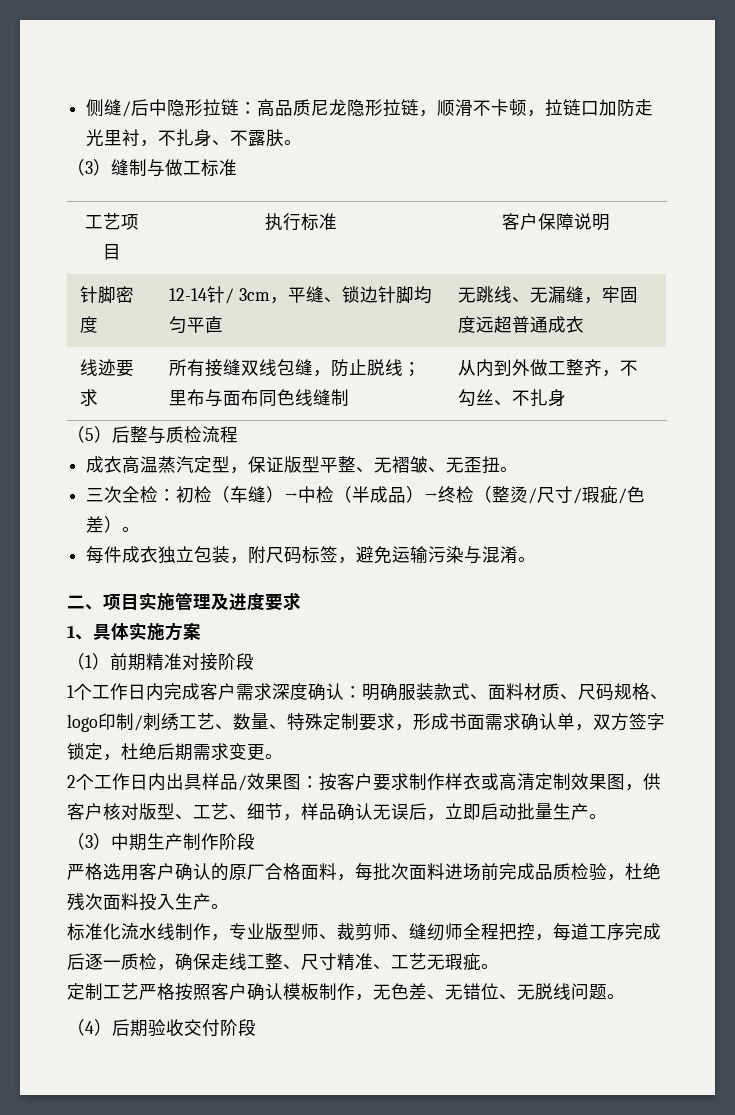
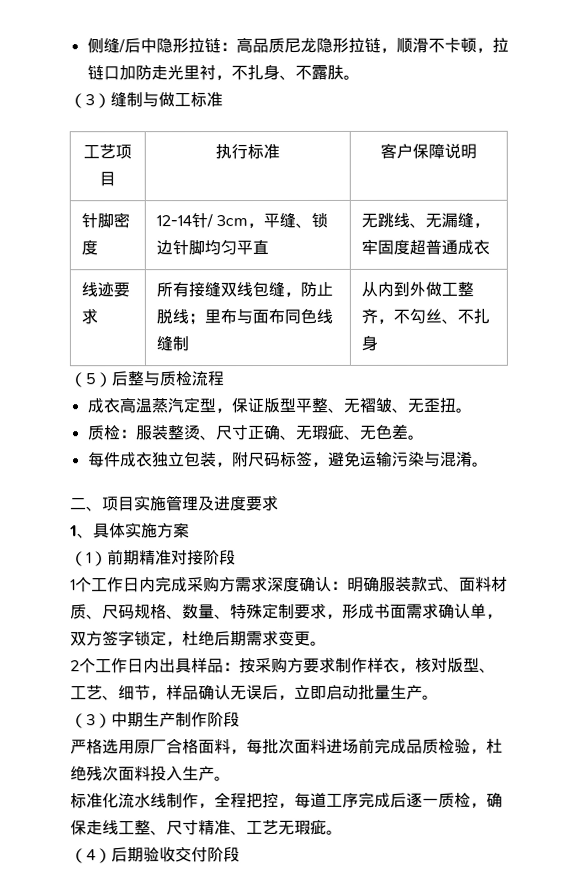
[476,316,495,333] 远 -> (410, 247) none
[86,486,646,504] [86,516,123,533] 三次全检：初检（车缝）→中检（半成品）→终检（整烫/尺寸/瑕疵/色差） -> [86,423,408,441] 质检：服装整烫、尺寸正确、无瑕疵、无色差
[200,683,236,700] 客户 -> [187,577,236,593] 采购方
[67,713,233,732] logo印制/刺绣工艺、 -> (183, 617) none
[238,773,661,791] [67,803,103,820] /效果图：按客户要求制作样衣或高清定制效果图，供客户 -> [223,656,416,674] ：按采购方要求制作样衣，
[139,863,229,881] 客户确认的 -> (135, 747) none
[229,923,463,941] 专业版型师、裁剪师、缝纫师 -> (215, 806) none
[67,983,625,1001] // 定制工艺严格按照客户确认模板制作，无色差、无错位、无脱线问题。 -> (343, 832) none

